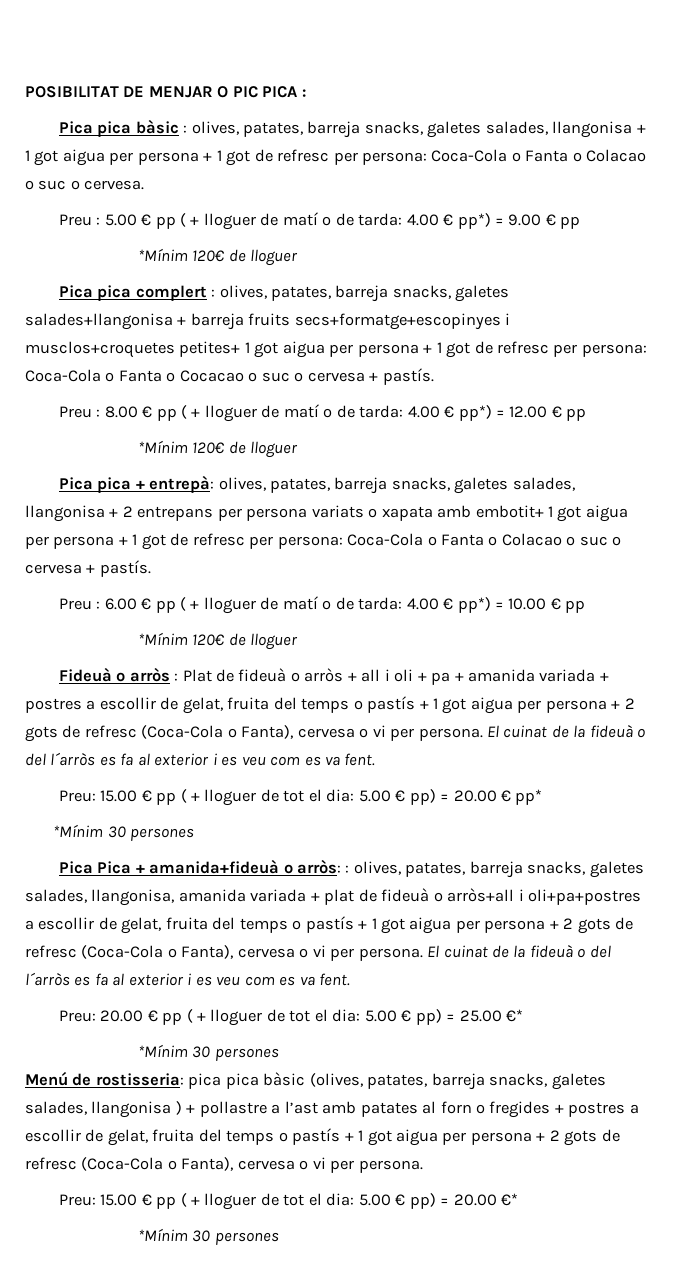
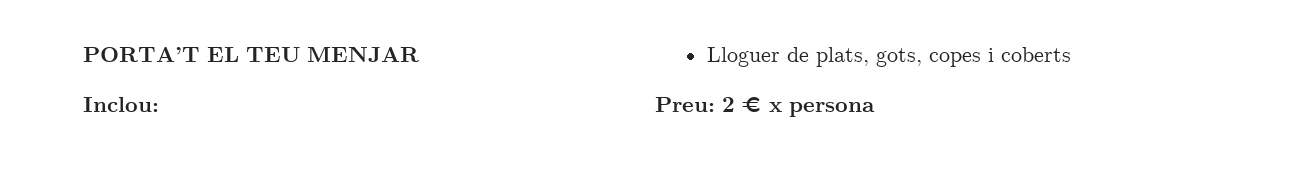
[25,86,306,98] [58,119,646,138] [25,149,647,166] [25,180,145,190] [58,212,581,230] [137,248,299,266] [58,285,510,302] [25,313,511,330] [25,341,647,358] [25,368,434,385] [58,404,587,422] [137,440,299,458] [58,475,575,494] [25,505,628,522] [25,533,622,550] [25,560,151,577] [58,596,586,614] [137,632,299,650] [58,667,609,685] [25,696,635,714] [25,725,646,742] [25,752,376,766] [58,789,543,806] [53,824,195,841] [58,859,644,878] [25,888,642,906] [25,916,634,934] [25,945,611,961] [25,972,351,986] [58,1009,523,1026] [137,1044,279,1061] [25,1071,606,1090] [25,1101,639,1118] [25,1128,620,1146] [25,1157,423,1173] [58,1193,518,1210] [137,1228,279,1245] POSIBILITAT DE MENJAR O PIC PICA : // Pica pica bàsic : olives, patates, barreja snacks, galetes salades, llangonisa + 1 got aigua per persona + 1 got de refresc per persona: Coca-Cola o Fanta o Colacao o suc o cervesa. // Preu : 5.00 € pp ( + lloguer de matí o de tarda: 4.00 € pp*) = 9.00 € pp // *Mínim 120€ de lloguer // Pica pica complert : olives, patates, barreja snacks, galetes salades+llangonisa + barreja fruits secs+formatge+escopinyes i musclos+croquetes petites+ 1 got aigua per persona + 1 got de refresc per persona: Coca-Cola o Fanta o Cocacao o suc o cervesa + pastís. // Preu : 8.00 € pp ( + lloguer de matí o de tarda: 4.00 € pp*) = 12.00 € pp // *Mínim 120€ de lloguer // Pica pica + entrepà: olives, patates, barreja snacks, galetes salades, llangonisa + 2 entrepans per persona variats o xapata amb embotit+ 1 got aigua per persona + 1 got de refresc per persona: Coca-Cola o Fanta o Colacao o suc o cervesa + pastís. // Preu : 6.00 € pp ( + lloguer de matí o de tarda: 4.00 € pp*) = 10.00 € pp // *Mínim 120€ de lloguer // Fideuà o arròs : Plat de fideuà o arròs + all i oli + pa + amanida variada + postres a escollir de gelat, fruita del temps o pastís + 1 got aigua per persona + 2 gots de refresc (Coca-Cola o Fanta), cervesa o vi per persona. El cuinat de la fideuà o del l´arròs es fa al exterior i es veu com es va fent. // Preu: 15.00 € pp ( + lloguer de tot el dia: 5.00 € pp) = 20.00 € pp* // *Mínim 30 persones // Pica Pica + amanida+fideuà o arròs: : olives, patates, barreja snacks, galetes salades, llangonisa, amanida variada + plat de fideuà o arròs+all i oli+pa+postres a escollir de gelat, fruita del temps o pastís + 1 got aigua per persona + 2 gots de refresc (Coca-Cola o Fanta), cervesa o vi per persona. El cuinat de la fideuà o del l´arròs es fa al exterior i es veu com es va fent. // Preu: 20.00 € pp ( + lloguer de tot el dia: 5.00 € pp) = 25.00 €* // *Mínim 30 persones // Menú de rostisseria: pica pica bàsic (olives, patates, barreja snacks, galetes salades, llangonisa ) + pollastre a l’ast amb patates al forn o fregides + postres a escollir de gelat, fruita del temps o pastís + 1 got aigua per persona + 2 gots de refresc (Coca-Cola o Fanta), cervesa o vi per persona. // Preu: 15.00 € pp ( + lloguer de tot el dia: 5.00 € pp) = 20.00 €* // *Mínim 30 persones -> [83,47,419,62] [83,97,159,112] [706,47,1071,67] [655,97,875,117] PORTA’T EL TEU MENJAR // Inclou: // Lloguer de plats, gots, copes i coberts // Preu: 2 € x persona

